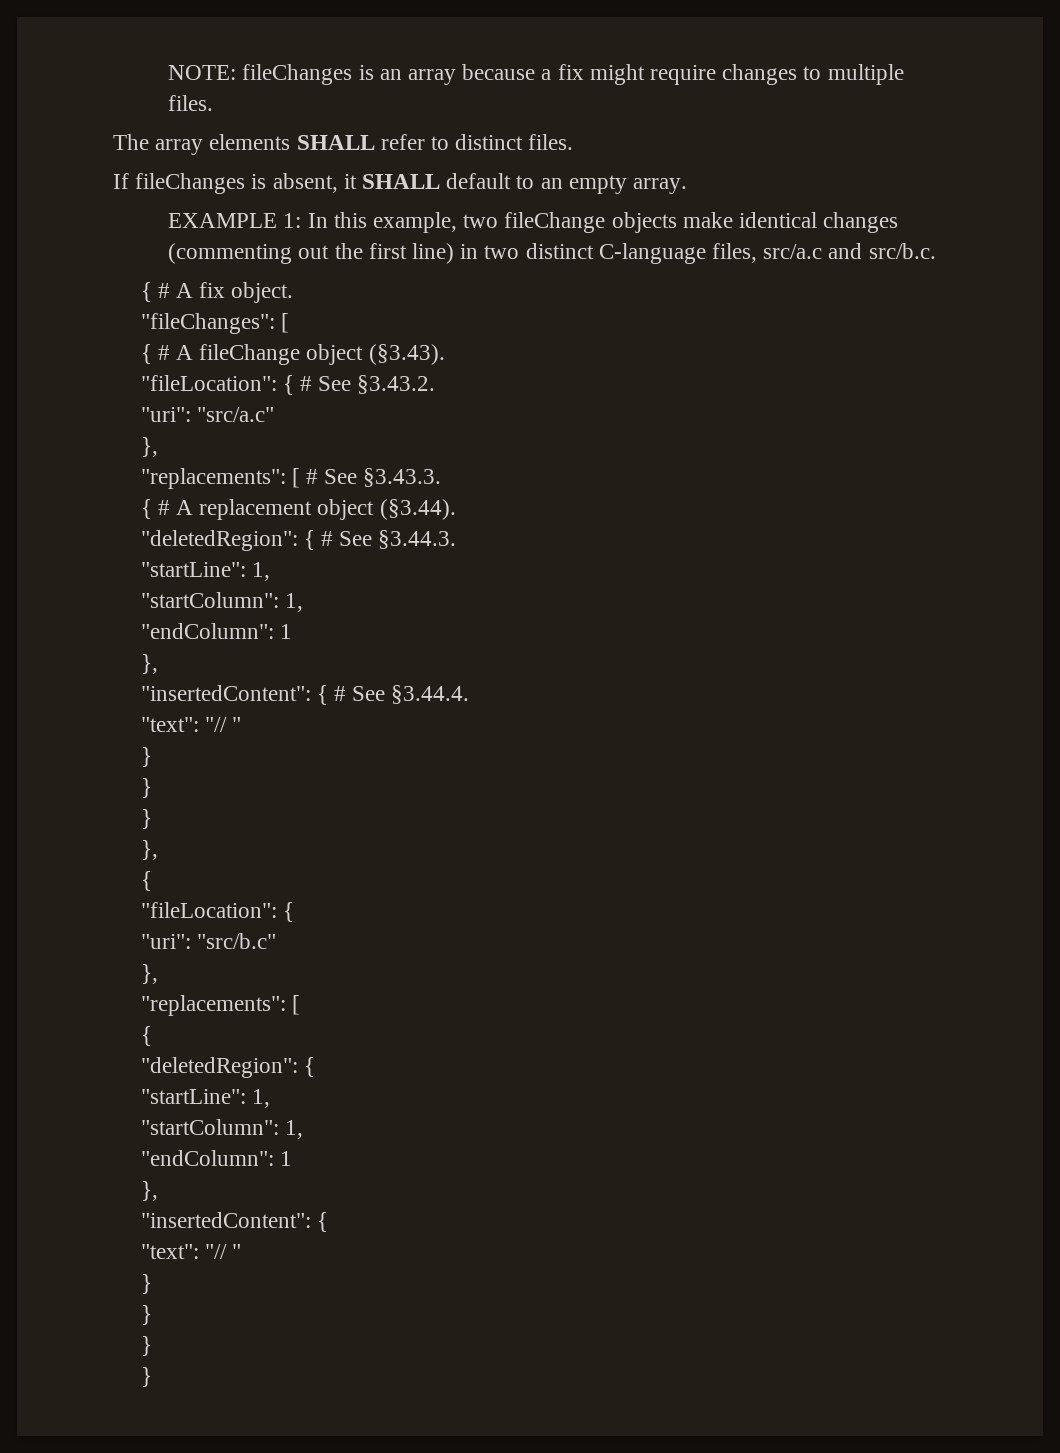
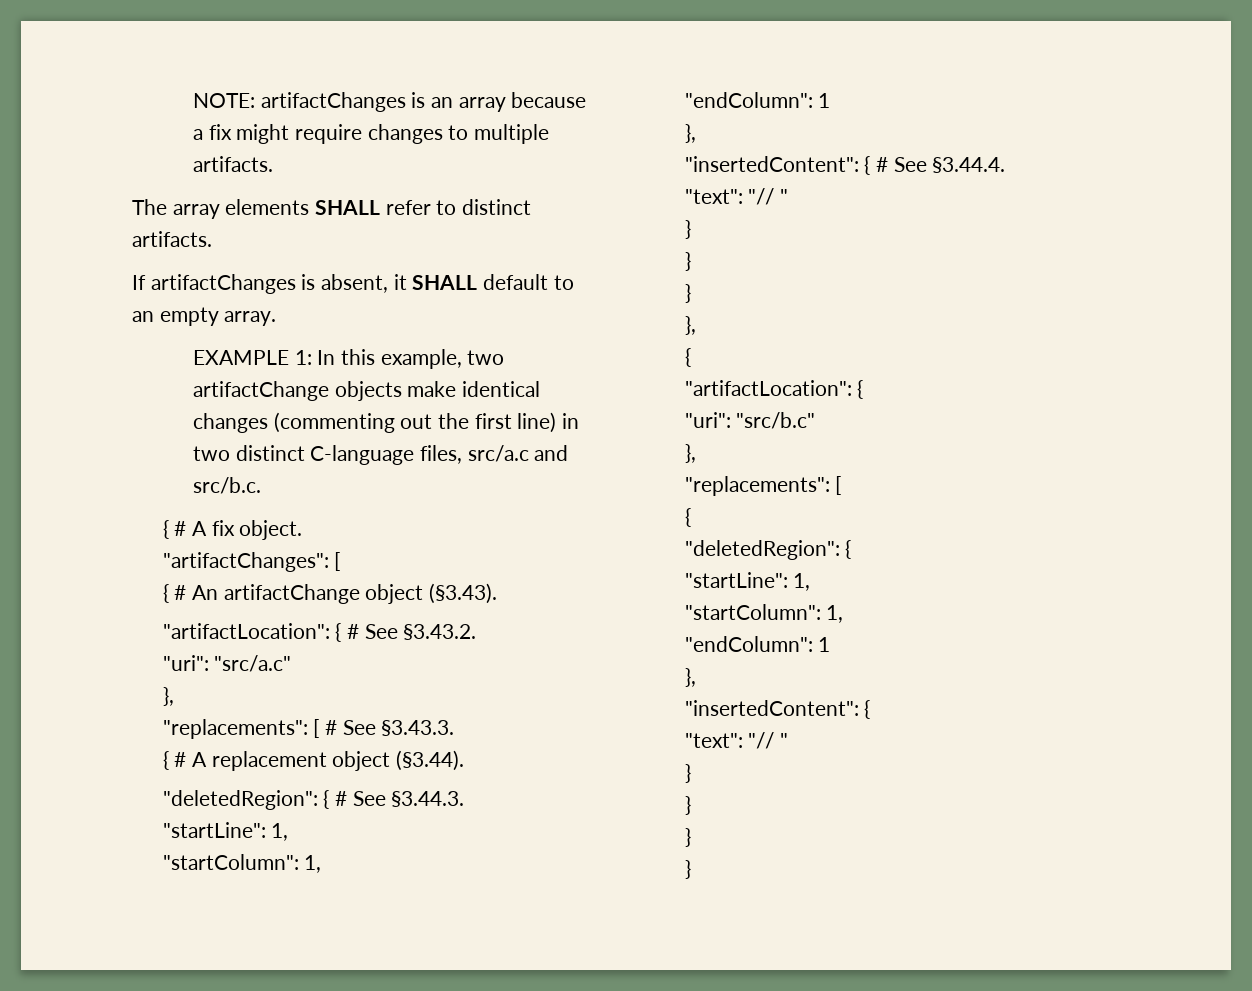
[242,64,353,85] fileChanges -> [260,92,406,112] artifactChanges
[168,95,214,111] files. -> [192,156,273,172] artifacts.
[528,134,574,150] files. -> [132,231,212,247] artifacts.
[135,173,246,194] fileChanges -> [150,274,296,294] artifactChanges
[504,212,606,233] fileChange -> [192,381,329,401] artifactChange
[140,313,275,334] "fileChanges": -> [162,552,329,572] "artifactChanges":
[175,344,301,365] A fileChange -> [191,584,360,604] An artifactChange
[140,375,277,391] "fileLocation": -> [162,623,330,639] "artifactLocation":
[140,902,277,918] "fileLocation": -> [684,380,852,396] "artifactLocation":

